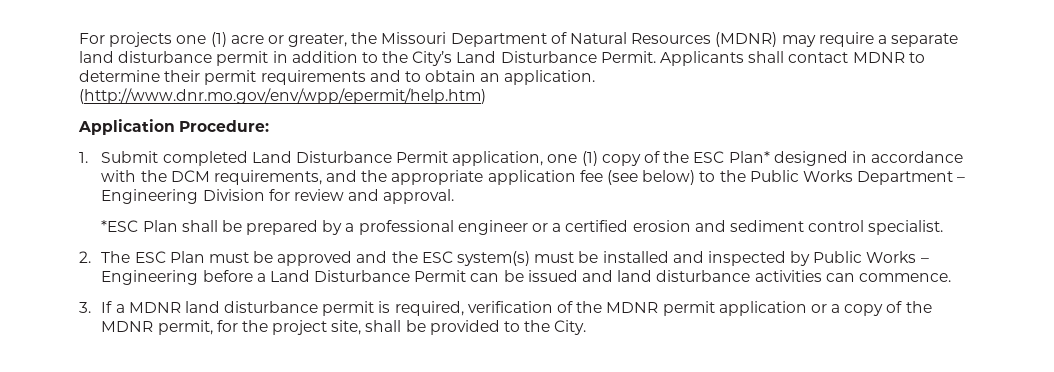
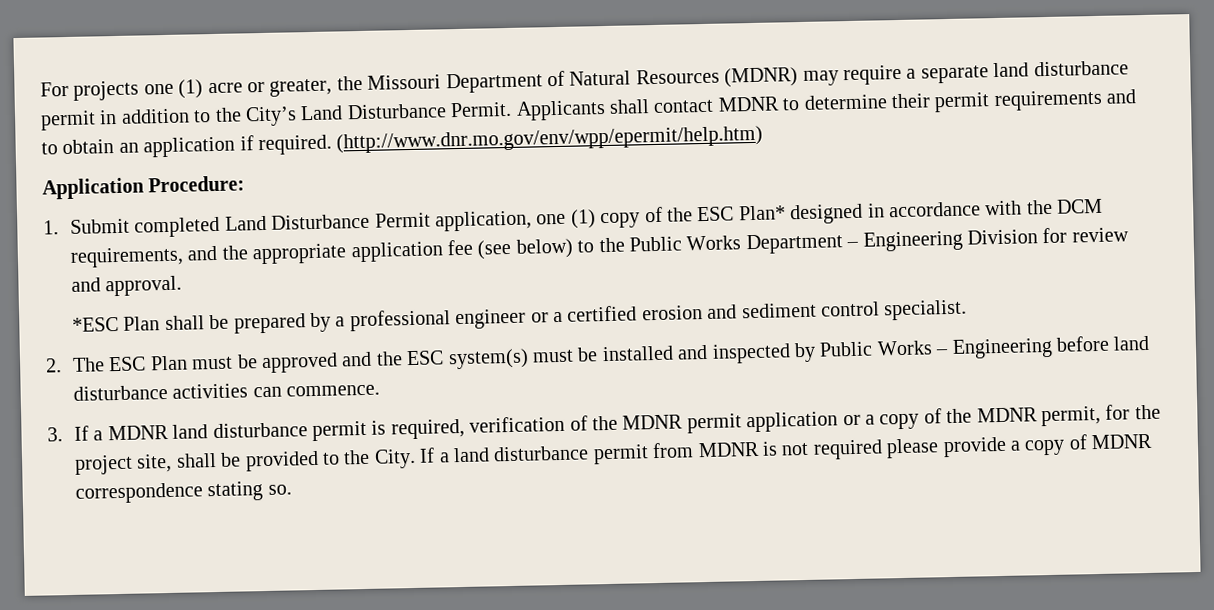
[504,70,596,85] application. -> [143,134,332,158] application if required.
[256,270,613,282] a Land Disturbance Permit can be issued and -> (1111, 343) none
(587, 327) none -> [419,433,1154,465] [75,481,292,504] If a land disturbance permit from MDNR is not required please provide a copy of MDNR correspondence stating so.

